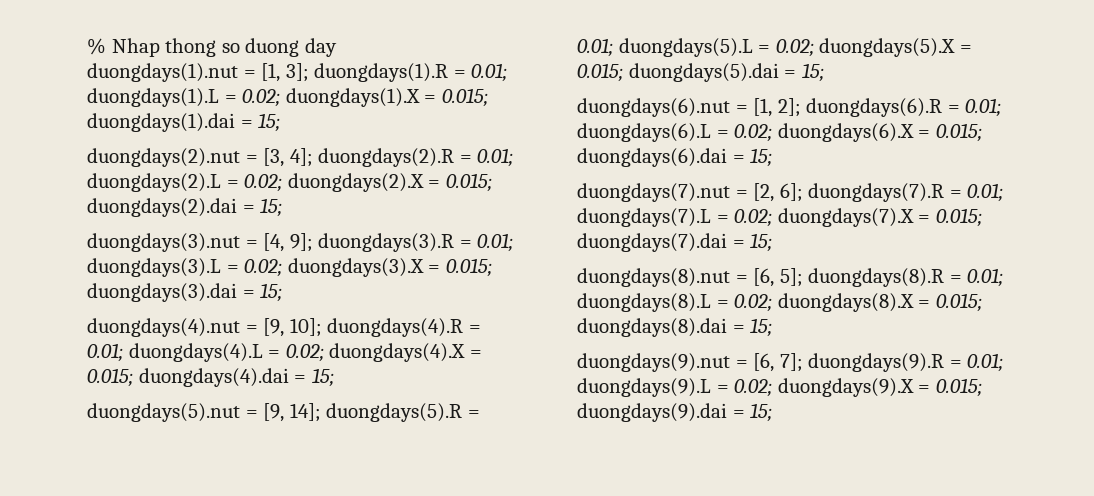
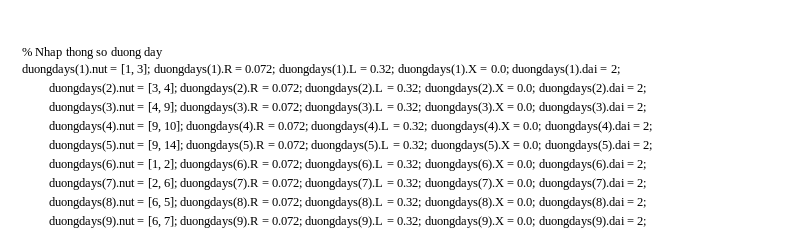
[471,63,508,82] 0.01; -> [245,65,276,75] 0.072;
[242,89,281,107] 0.02; -> [370,65,395,75] 0.32;
[441,88,488,107] 0.015; -> [490,65,509,75] 0.0;
[258,113,281,132] 15; -> [610,65,620,75] 2;
[477,148,514,167] 0.01; -> [272,84,303,94] 0.072;
[244,174,283,192] 0.02; -> [397,84,422,94] 0.32;
[445,173,492,192] 0.015; -> [517,84,536,94] 0.0;
[260,198,283,217] 15; -> [637,84,647,94] 2;
[477,233,514,252] 0.01; -> [272,103,303,113] 0.072;
[244,259,283,277] 0.02; -> [397,103,422,113] 0.32;
[445,258,492,277] 0.015; -> [517,103,536,113] 0.0;
[260,283,283,302] 15; -> [637,103,647,113] 2;
[87,343,123,362] 0.01; -> [278,122,309,132] 0.072;
[285,344,324,362] 0.02; -> [403,122,428,132] 0.32;
[87,368,133,387] 0.015; -> [523,122,542,132] 0.0;
[311,368,334,387] 15; -> [643,122,653,132] 2;
[577,38,613,57] 0.01; -> [278,141,309,151] 0.072;
[775,39,814,57] 0.02; -> [403,141,428,151] 0.32;
[577,63,623,82] 0.015; -> [523,141,542,151] 0.0;
[801,63,824,82] 15; -> [643,141,653,151] 2;
[965,98,1002,117] 0.01; -> [272,160,303,170] 0.072;
[734,124,773,142] 0.02; -> [397,160,422,170] 0.32;
[935,123,982,142] 0.015; -> [517,160,536,170] 0.0;
[750,148,773,167] 15; -> [637,160,647,170] 2;
[967,183,1004,202] 0.01; -> [272,179,303,189] 0.072;
[734,209,773,227] 0.02; -> [397,179,422,189] 0.32;
[935,208,982,227] 0.015; -> [517,179,536,189] 0.0;
[750,233,773,252] 15; -> [637,179,647,189] 2;
[967,268,1004,287] 0.01; -> [272,198,303,208] 0.072;
[734,294,773,312] 0.02; -> [397,198,422,208] 0.32;
[935,293,982,312] 0.015; -> [517,198,536,208] 0.0;
[750,318,773,337] 15; -> [637,198,647,208] 2;
[967,353,1004,372] 0.01; -> [272,217,303,227] 0.072;
[734,379,773,397] 0.02; -> [397,217,422,227] 0.32;
[935,378,982,397] 0.015; -> [517,217,536,227] 0.0;
[750,403,773,422] 15; -> [637,217,647,227] 2;

